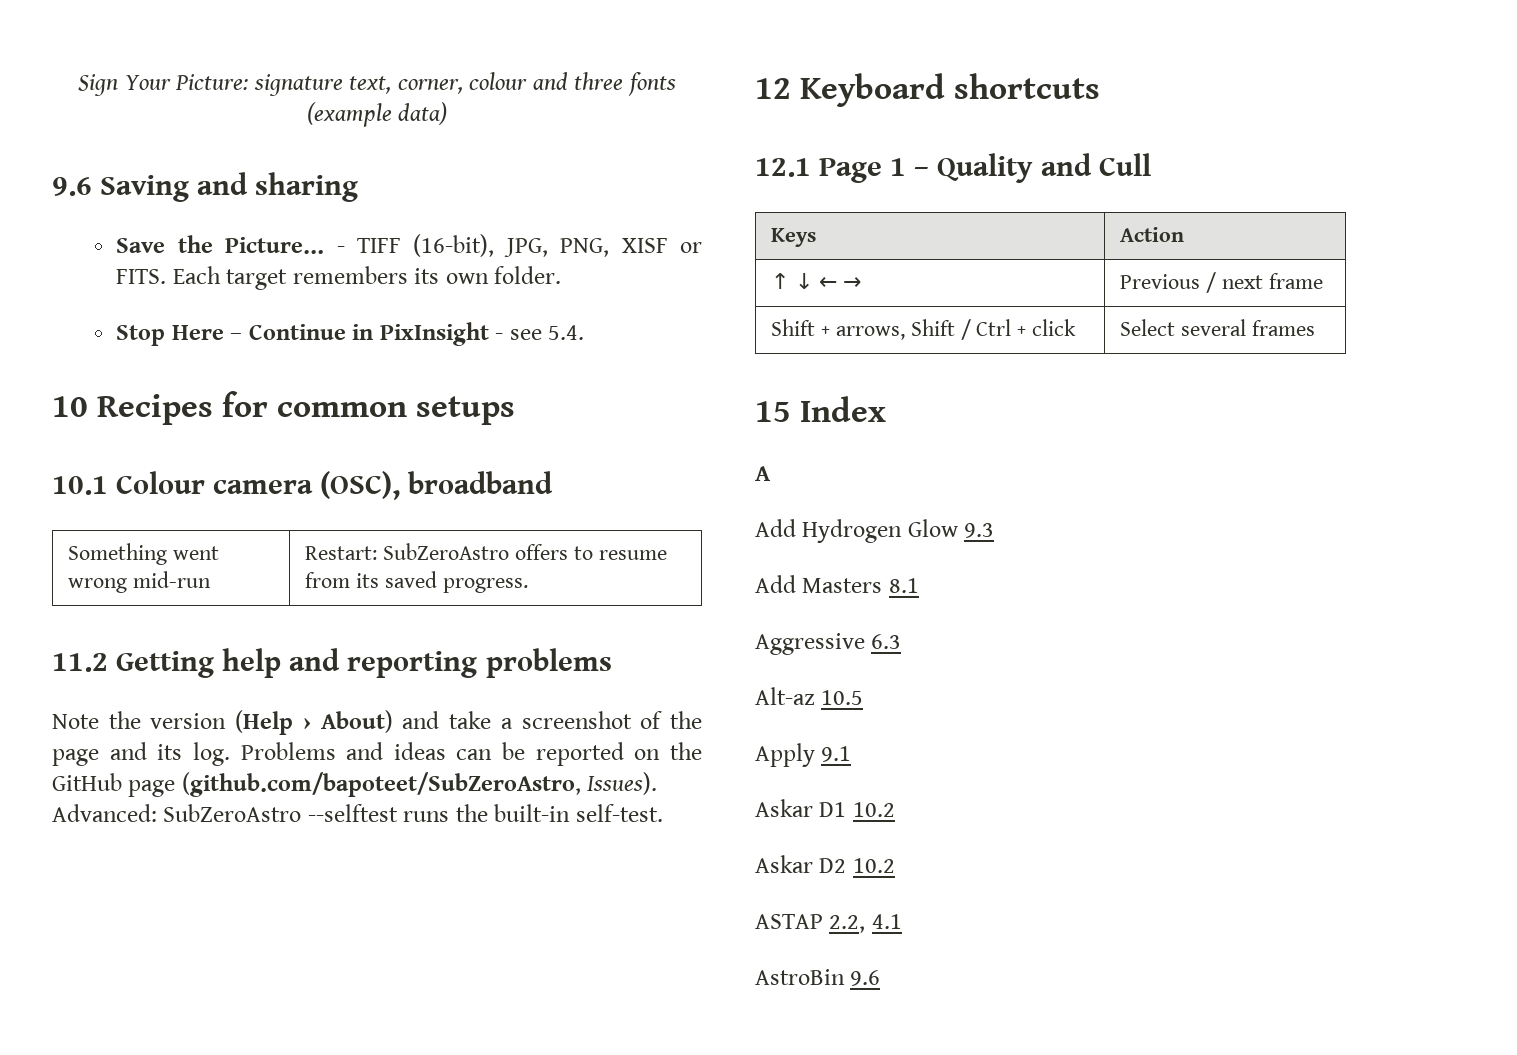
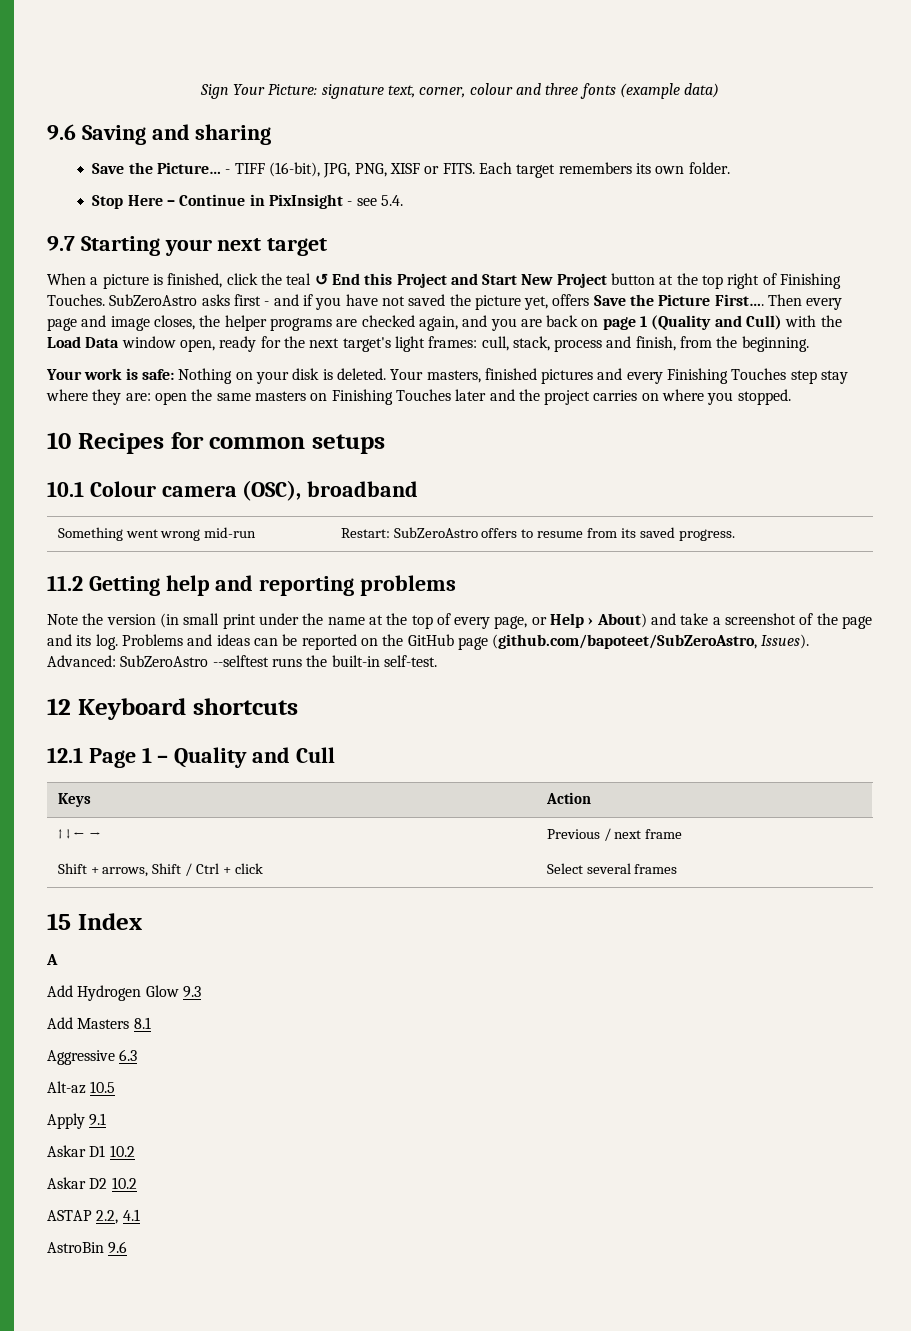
(585, 332) none -> [47,236,328,256] [47,273,842,289] [47,294,843,310] [47,315,842,331] [47,336,809,352] [46,368,849,384] [46,389,791,405] // 9.7 Starting your next target // When a picture is finished, click the teal ↺ End this Project and Start New Project button at the top right of Finishing Touches. SubZeroAstro asks first - and if you have not saved the picture yet, offers Save the Picture First…. Then every page and image closes, the helper programs are checked again, and you are back on page 1 (Quality and Cull) with the Load Data window open, ready for the next target's light frames: cull, stack, process and finish, from the beginning. // Your work is safe: Nothing on your disk is deleted. Your masters, finished pictures and every Finishing Touches step stay where they are: open the same masters on Finishing Touches later and the project carries on where you stopped.
[235,710,294,735] (Help -> [159,613,585,629] (in small print under the name at the top of every page, or Help

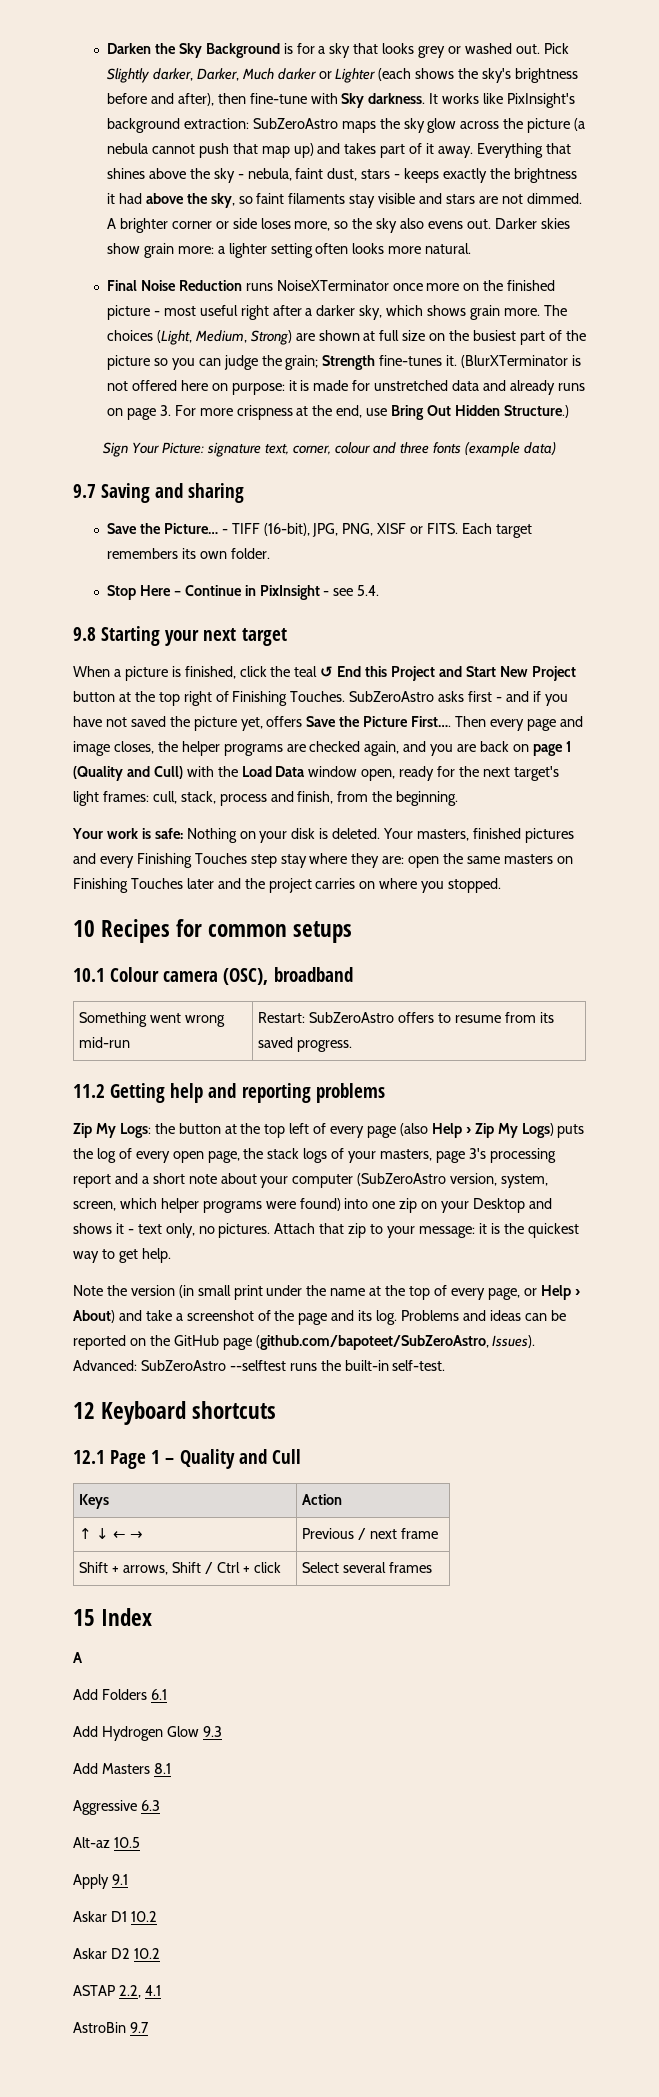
(199, 91) none -> [106,43,569,58] [106,68,579,83] [106,93,576,108] [106,118,586,133] [106,143,571,158] [106,168,577,183] [106,193,582,208] [106,218,570,233] [106,243,472,258] [106,280,556,291] [106,305,567,320] [106,330,586,345] [106,355,582,370] [106,380,585,395] [106,405,569,420] Darken the Sky Background is for a sky that looks grey or washed out. Pick Slightly darker, Darker, Much darker or Lighter (each shows the sky's brightness before and after), then fine-tune with Sky darkness. It works like PixInsight's background extraction: SubZeroAstro maps the sky glow across the picture (a nebula cannot push that map up) and takes part of it away. Everything that shines above the sky - nebula, faint dust, stars - keeps exactly the brightness it had above the sky, so faint filaments stay visible and stars are not dimmed. A brighter corner or side loses more, so the sky also evens out. Darker skies show grain more: a lighter setting often looks more natural. // Final Noise Reduction runs NoiseXTerminator once more on the finished picture - most useful right after a darker sky, which shows grain more. The choices (Light, Medium, Strong) are shown at full size on the busiest part of the picture so you can judge the grain; Strength fine-tunes it. (BlurXTerminator is not offered here on purpose: it is made for unstretched data and already runs on page 3. For more crispness at the end, use Bring Out Hidden Structure.) //
[47,124,76,140] 9.6 -> [73,484,96,498] 9.7
[47,236,75,251] 9.7 -> [73,627,96,641] 9.8
(457, 585) none -> [73,1123,585,1138] [73,1148,556,1163] [73,1173,549,1188] [73,1198,552,1213] [73,1223,579,1238] [73,1248,171,1263] // Zip My Logs: the button at the top left of every page (also Help › Zip My Logs) puts the log of every open page, the stack logs of your masters, page 3's processing report and a short note about your computer (SubZeroAstro version, system, screen, which helper programs were found) into one zip on your Desktop and shows it - text only, no pictures. Attach that zip to your message: it is the quickest way to get help.
(58, 959) none -> [73,1689,167,1700] // Add Folders 6.1
[108,1241,128,1254] 9.6 -> [129,2022,149,2033] 9.7

